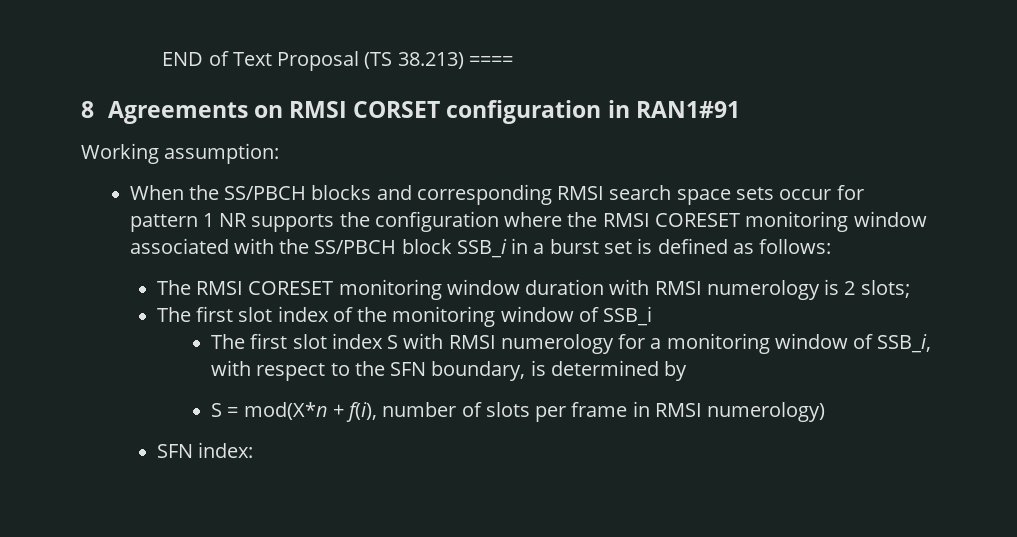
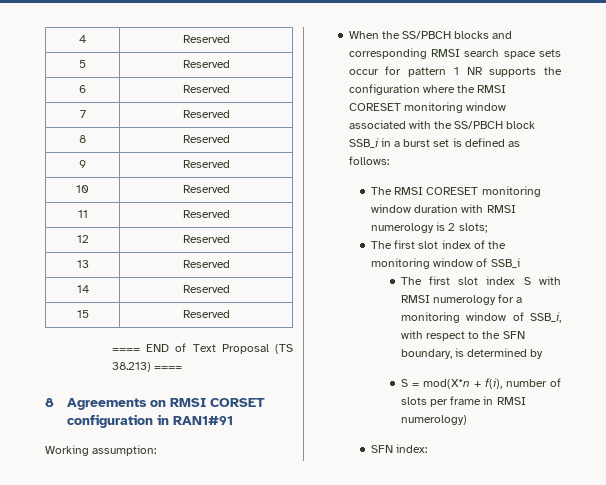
(162, 59) none -> [79,35,86,43] [182,35,230,43] [79,60,86,68] [182,60,230,68] [79,85,86,93] [182,85,230,93] [79,110,86,118] [182,110,230,118] [79,135,86,143] [182,135,230,143] [79,160,86,168] [182,160,230,168] [76,185,89,193] [182,185,230,193] [77,210,88,218] [182,210,230,218] [76,235,89,243] [182,235,230,243] [76,260,89,268] [182,260,230,268] [76,285,89,293] [182,285,230,293] [76,310,89,318] [182,310,230,318] [111,348,140,352] 4 | Reserved // 5 | Reserved // 6 | Reserved // 7 | Reserved // 8 | Reserved // 9 | Reserved // 10 | Reserved // 11 | Reserved // 12 | Reserved // 13 | Reserved // 14 | Reserved // 15 | Reserved // ====

